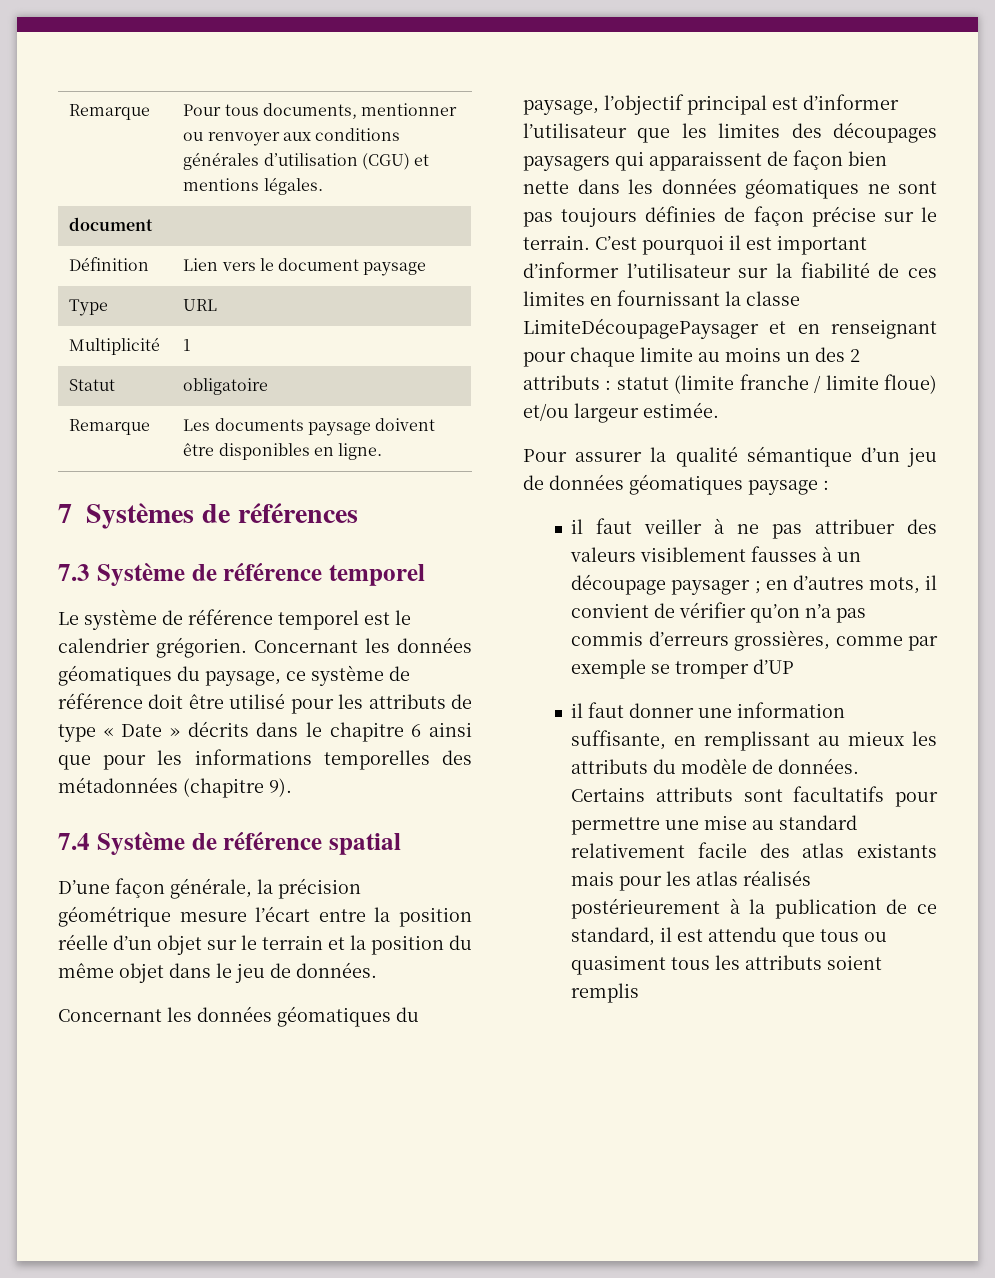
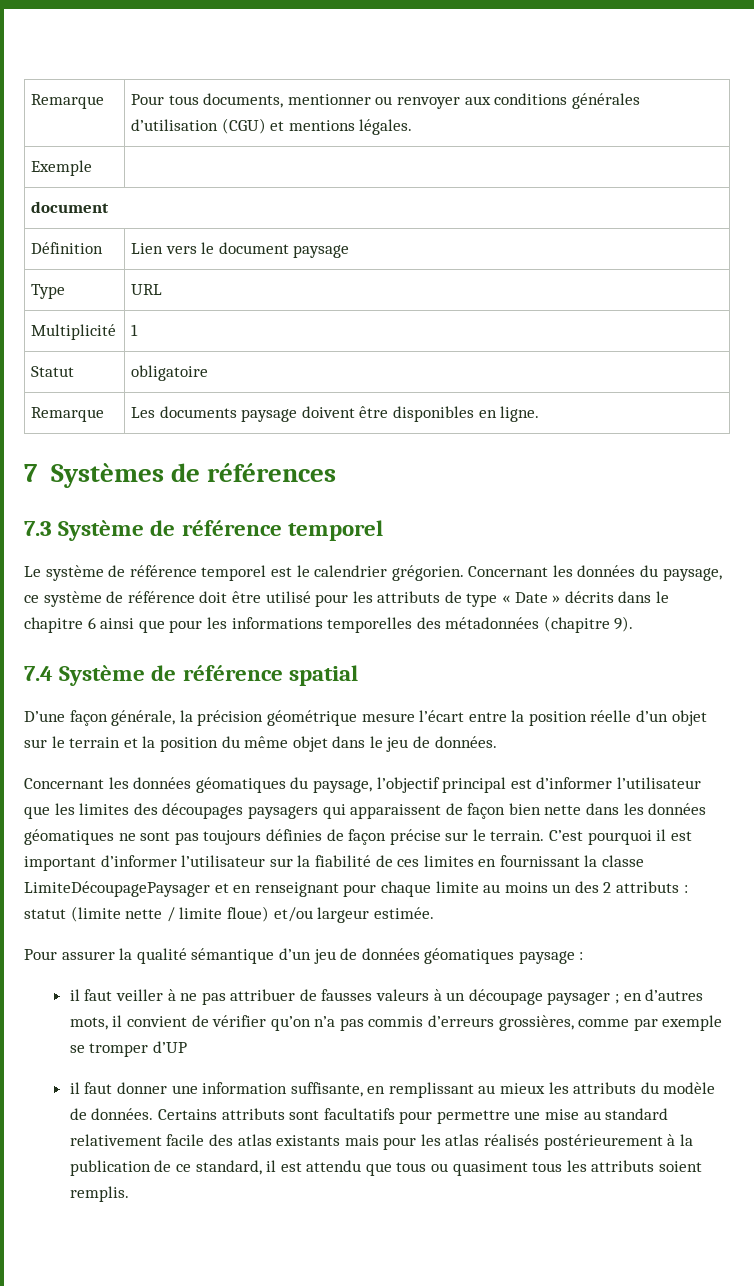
(323, 186) none -> [31,160,93,176] // Exemple |
[58,665,172,686] géomatiques -> (636, 571) none
[739,374,809,390] franche -> [125,909,163,919] nette
[907,519,937,534] [570,546,818,562] des valeurs visiblement fausses -> [299,989,430,1001] de fausses valeurs
[571,983,640,1003] remplis -> [69,1186,129,1202] remplis.

